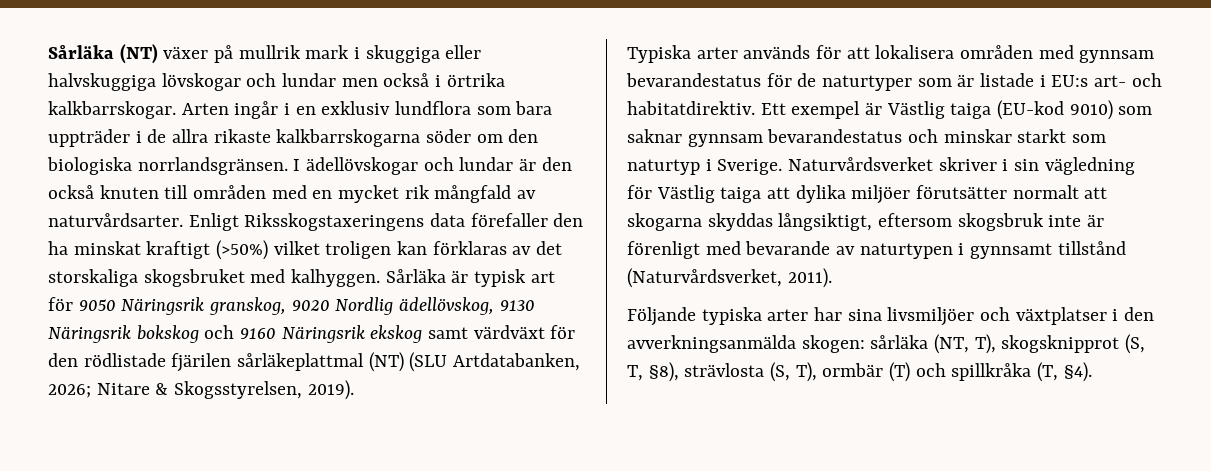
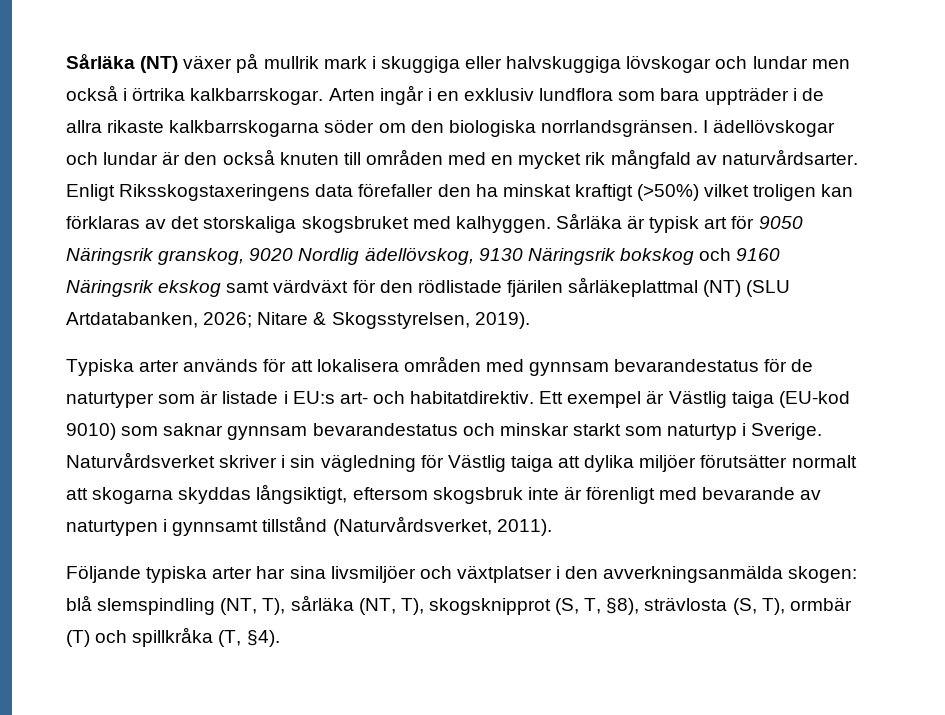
(865, 344) none -> [66,595,286,615] blå slemspindling (NT, T),

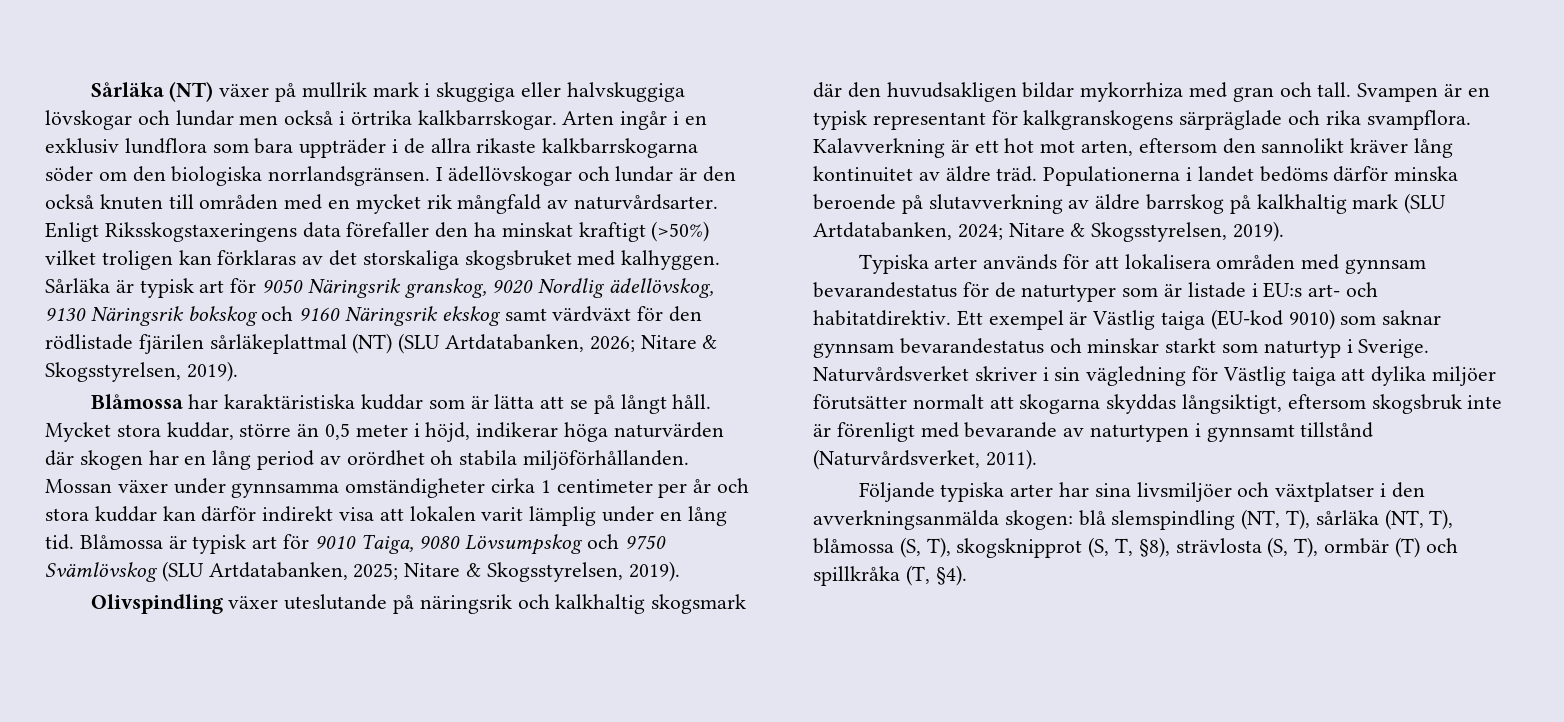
(530, 320) none -> [90,394,712,414] [45,422,724,442] [45,450,690,470] [45,478,750,498] [45,506,727,526] [45,534,666,555] [45,561,680,582] [90,594,747,614] [813,82,1490,102] [813,110,1471,130] [813,138,1454,158] [813,166,1459,186] [813,193,1447,214] [813,221,1285,242] // Blåmossa har karaktäristiska kuddar som är lätta att se på långt håll. Mycket stora kuddar, större än 0,5 meter i höjd, indikerar höga naturvärden där skogen har en lång period av orördhet oh stabila miljöförhållanden. Mossan växer under gynnsamma omständigheter cirka 1 centimeter per år och stora kuddar kan därför indirekt visa att lokalen varit lämplig under en lång tid. Blåmossa är typisk art för 9010 Taiga, 9080 Lövsumpskog och 9750 Svämlövskog (SLU Artdatabanken, 2025; Nitare & Skogsstyrelsen, 2019). // Olivspindling växer uteslutande på näringsrik och kalkhaltig skogsmark där den huvudsakligen bildar mykorrhiza med gran och tall. Svampen är en typisk representant för kalkgranskogens särpräglade och rika svampflora. Kalavverkning är ett hot mot arten, eftersom den sannolikt kräver lång kontinuitet av äldre träd. Populationerna i landet bedöms därför minska beroende på slutavverkning av äldre barrskog på kalkhaltig mark (SLU Artdatabanken, 2024; Nitare & Skogsstyrelsen, 2019).
(424, 606) none -> [813,537,951,558] blåmossa (S, T),

